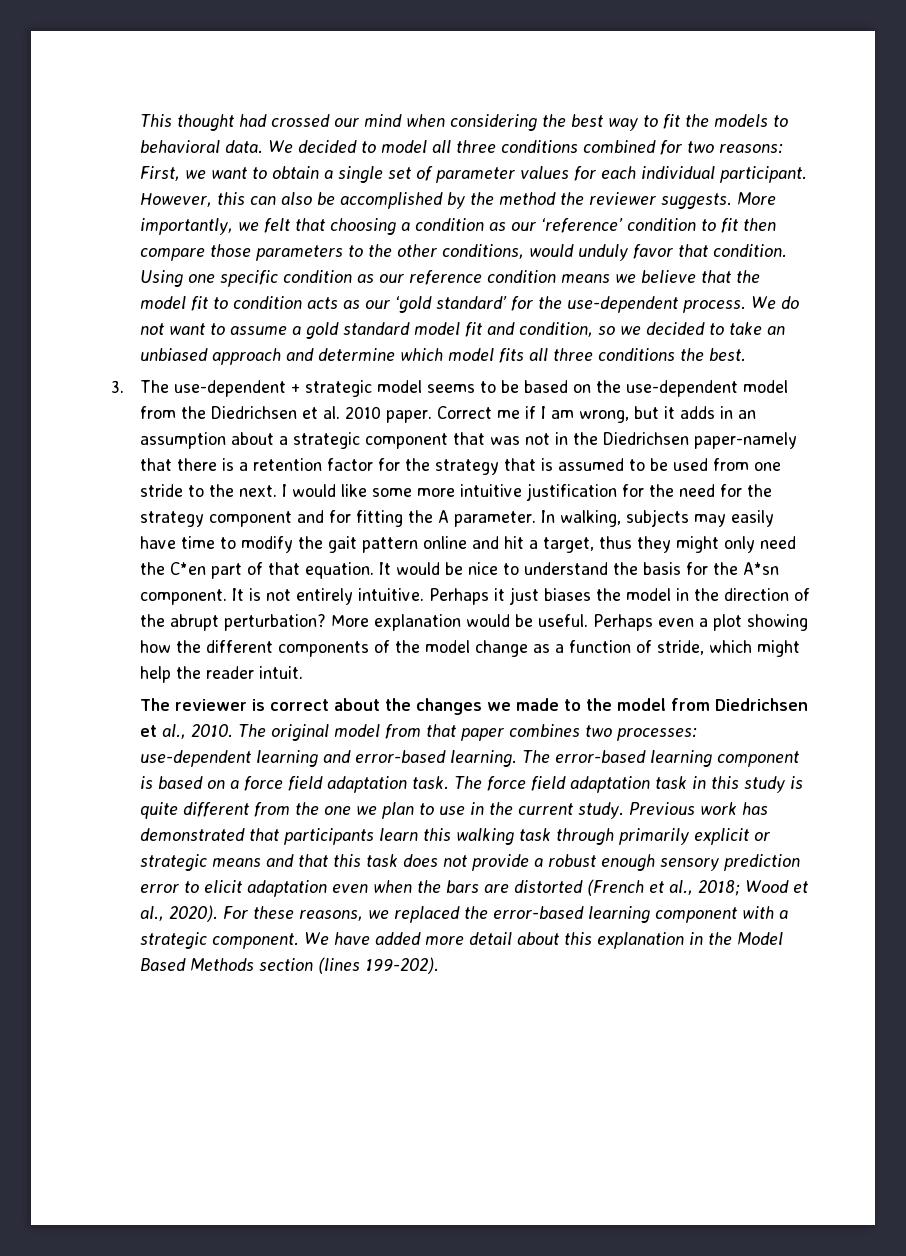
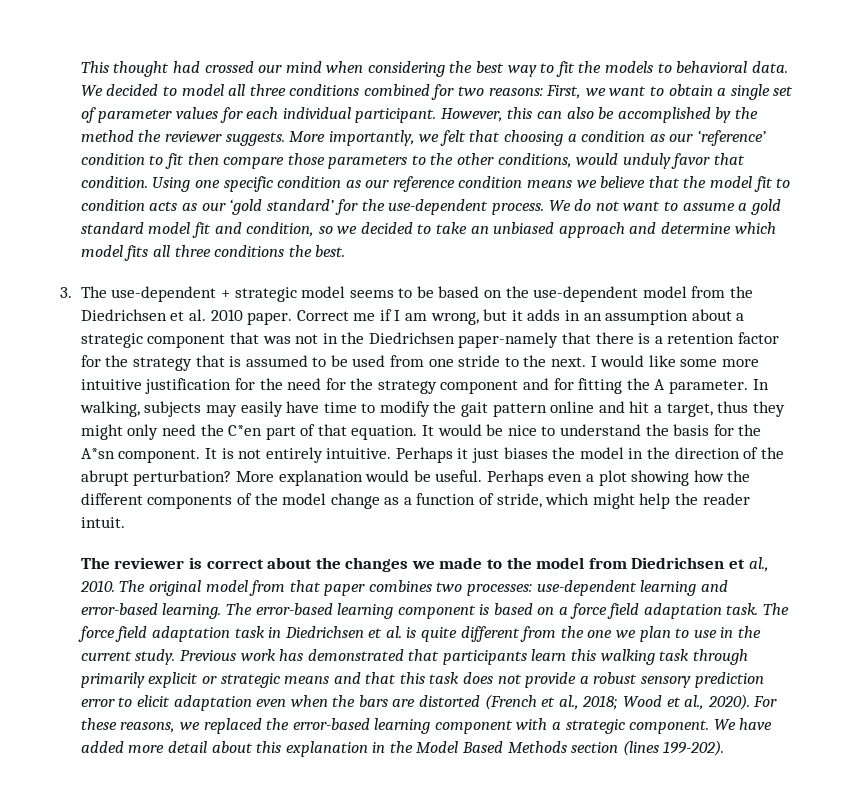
[711,776,786,793] this study -> [284,626,402,638] Diedrichsen et al.
[601,854,656,871] enough -> (638, 678) none

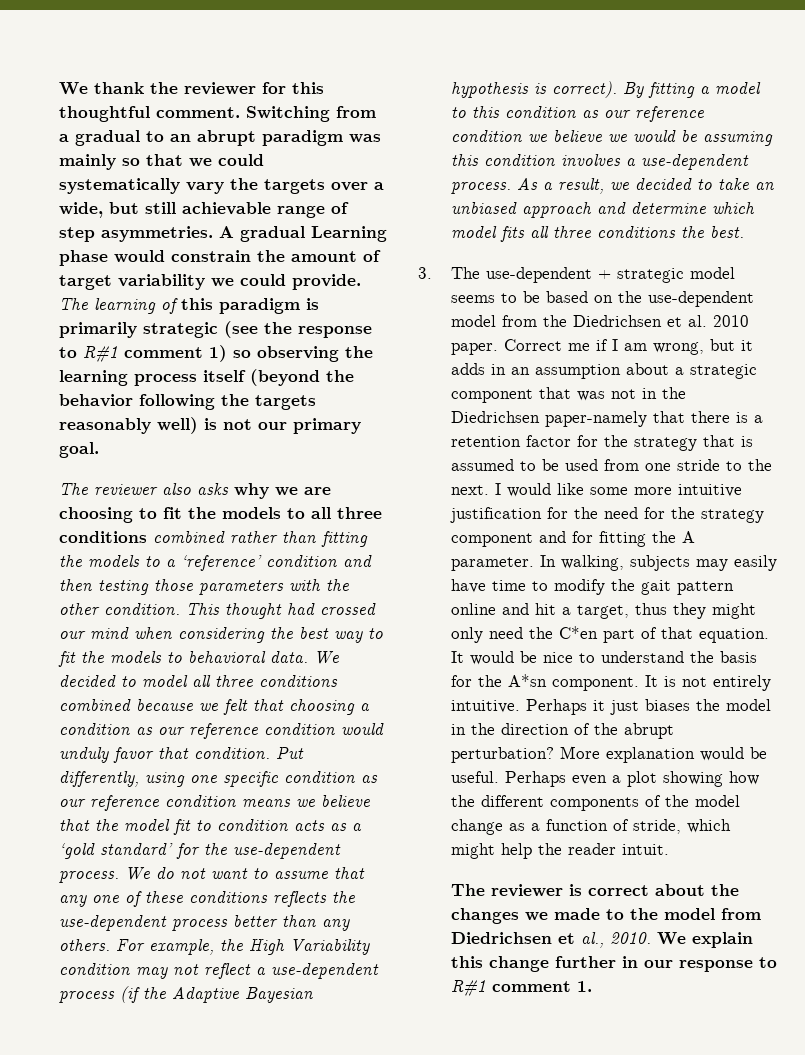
(80, 67) none -> [58,82,324,95] [58,106,376,122] [58,130,381,146] [58,154,264,170] [58,178,384,194] [58,202,349,218] [58,226,387,242] [58,250,381,266] [58,274,361,290] [58,298,319,314] [58,321,372,338] [58,345,373,363] [58,369,354,386] [58,394,316,410] [58,417,361,434] [58,442,99,458] [58,483,331,499] [58,507,382,523] [58,531,368,547] [58,555,372,571] [58,579,349,595] [58,603,180,615] We thank the reviewer for this thoughtful comment. Switching from a gradual to an abrupt paradigm was mainly so that we could systematically vary the targets over a wide, but still achievable range of step asymmetries. A gradual Learning phase would constrain the amount of target variability we could provide. The learning of this paradigm is primarily strategic (see the response to R#1 comment 1) so observing the learning process itself (beyond the behavior following the targets reasonably well) is not our primary goal. // The reviewer also asks why we are choosing to fit the models to all three conditions combined rather than fitting the models to a ‘reference’ condition and then testing those parameters with the other condition.
[431,84,794,100] [80,107,759,123] [80,130,415,146] for two reasons: First, we want to obtain a single set of parameter values for each individual participant. However, this can also be accomplished by the method the reviewer suggests. More importantly, -> [135,699,193,711] because
[697,130,767,146] [80,153,572,169] ‘reference’ condition to fit then compare those parameters to the other conditions, -> [188,723,335,739] reference condition
[152,177,191,192] Using -> [275,747,304,759] [58,771,185,787] Put differently, using
[201,203,226,211] our -> [351,823,362,831] a
[738,199,781,215] [80,222,333,238] a gold standard model fit and condition, so -> [333,867,365,879] [58,891,355,907] [58,915,350,931] [58,939,370,955] [58,963,379,979] [58,986,313,1003] [450,81,761,98] [450,106,704,122] [450,130,773,146] [450,154,749,170] [450,178,604,194] that any one of these conditions reflects the use-dependent process better than any others. For example, the High Variability condition may not reflect a use-dependent process (if the Adaptive Bayesian hypothesis is correct). By fitting a model to this condition as our reference condition we believe we would be assuming this condition involves a use-dependent process. As a result,
[119,580,728,596] [80,603,790,619] [77,626,761,642] [80,649,748,665] [80,672,764,688] [80,694,778,711] [80,718,773,734] [80,740,725,757] The original model from that paper combines two processes: use-dependent learning and error-based learning. The error-based learning component is based on a force field adaptation task. The force field adaptation task in Diedrichsen et al. is quite different from the one we plan to use in the current study. Previous work has demonstrated that participants learn this walking task through primarily explicit or strategic means and that this task does not provide a robust sensory prediction error to elicit adaptation even when the bars are distorted (French et al., 2018; Wood et al., 2020). For these reasons, we replaced the error-based learning component with a strategic component. We have added more detail about this explanation in the Model Based Methods section (lines 199-202). -> [656,932,753,948] [450,956,777,972] [450,980,592,997] We explain this change further in our response to R#1 comment 1.

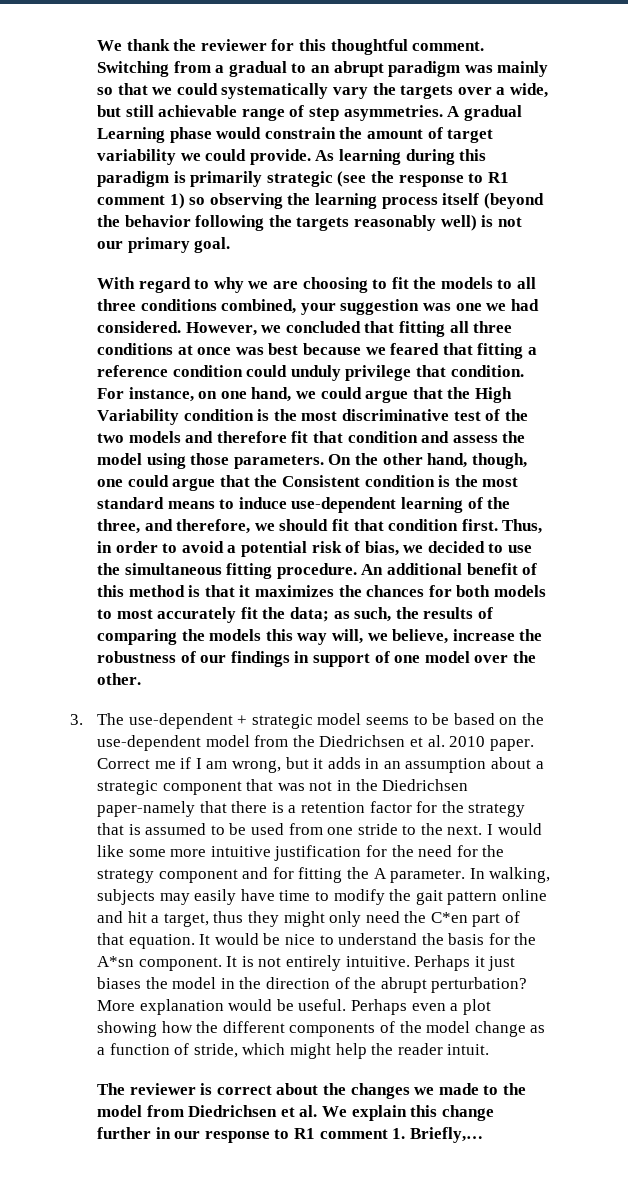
[58,298,178,314] The learning of -> [315,149,455,165] As learning during
[82,346,118,363] R#1 -> [487,172,509,183] R1
[58,483,229,495] The reviewer also asks -> [96,277,210,293] With regard to
[152,531,368,547] [58,555,372,571] [58,579,349,595] [58,603,376,619] [58,627,383,643] [57,651,339,667] [58,675,338,687] [58,699,370,715] [58,723,384,739] [58,747,304,763] [58,771,378,787] [58,795,370,811] [58,819,362,835] [58,843,341,859] [58,867,365,883] [58,891,355,907] [58,915,350,931] [58,939,370,955] [58,963,379,979] [58,986,313,1003] [450,81,761,98] [450,106,704,122] [450,130,773,146] [450,154,749,170] [450,178,774,194] [450,202,755,218] [450,226,744,242] combined rather than fitting the models to a ‘reference’ condition and then testing those parameters with the other condition. This thought had crossed our mind when considering the best way to fit the models to behavioral data. We decided to model all three conditions combined because we felt that choosing a condition as our reference condition would unduly favor that condition. Put differently, using one specific condition as our reference condition means we believe that the model fit to condition acts as a ‘gold standard’ for the use-dependent process. We do not want to assume that any one of these conditions reflects the use-dependent process better than any others. For example, the High Variability condition may not reflect a use-dependent process (if the Adaptive Bayesian hypothesis is correct). By fitting a model to this condition as our reference condition we believe we would be assuming this condition involves a use-dependent process. As a result, we decided to take an unbiased approach and determine which model fits all three conditions the best. -> [221,299,539,315] [96,321,513,337] [96,343,537,359] [96,365,524,381] [96,387,512,403] [96,409,528,425] [96,431,526,443] [96,453,527,469] [96,475,519,491] [96,497,511,513] [96,519,543,534] [96,541,533,557] [96,563,538,579] [96,585,546,597] [96,607,493,623] [96,629,543,645] [96,651,536,667] [96,673,141,685] combined, your suggestion was one we had considered. However, we concluded that fitting all three conditions at once was best because we feared that fitting a reference condition could unduly privilege that condition. For instance, on one hand, we could argue that the High Variability condition is the most discriminative test of the two models and therefore fit that condition and assess the model using those parameters. On the other hand, though, one could argue that the Consistent condition is the most standard means to induce use-dependent learning of the three, and therefore, we should fit that condition first. Thus, in order to avoid a potential risk of bias, we decided to use the simultaneous fitting procedure. An additional benefit of this method is that it maximizes the chances for both models to most accurately fit the data; as such, the results of comparing the models this way will, we believe, increase the robustness of our findings in support of one model over the other.
[580,932,651,948] al., 2010. -> [299,1105,318,1117] al.
[450,980,486,997] R#1 -> [293,1128,315,1139] R1
(592, 986) none -> [409,1127,483,1143] Briefly,…

